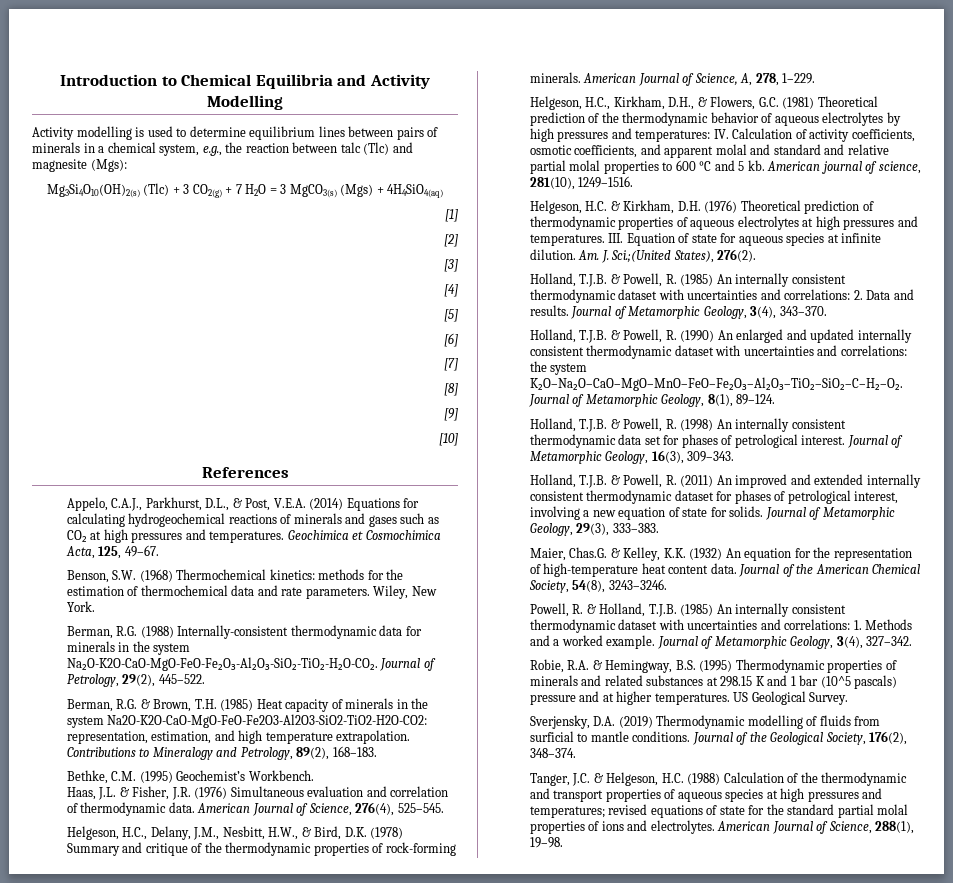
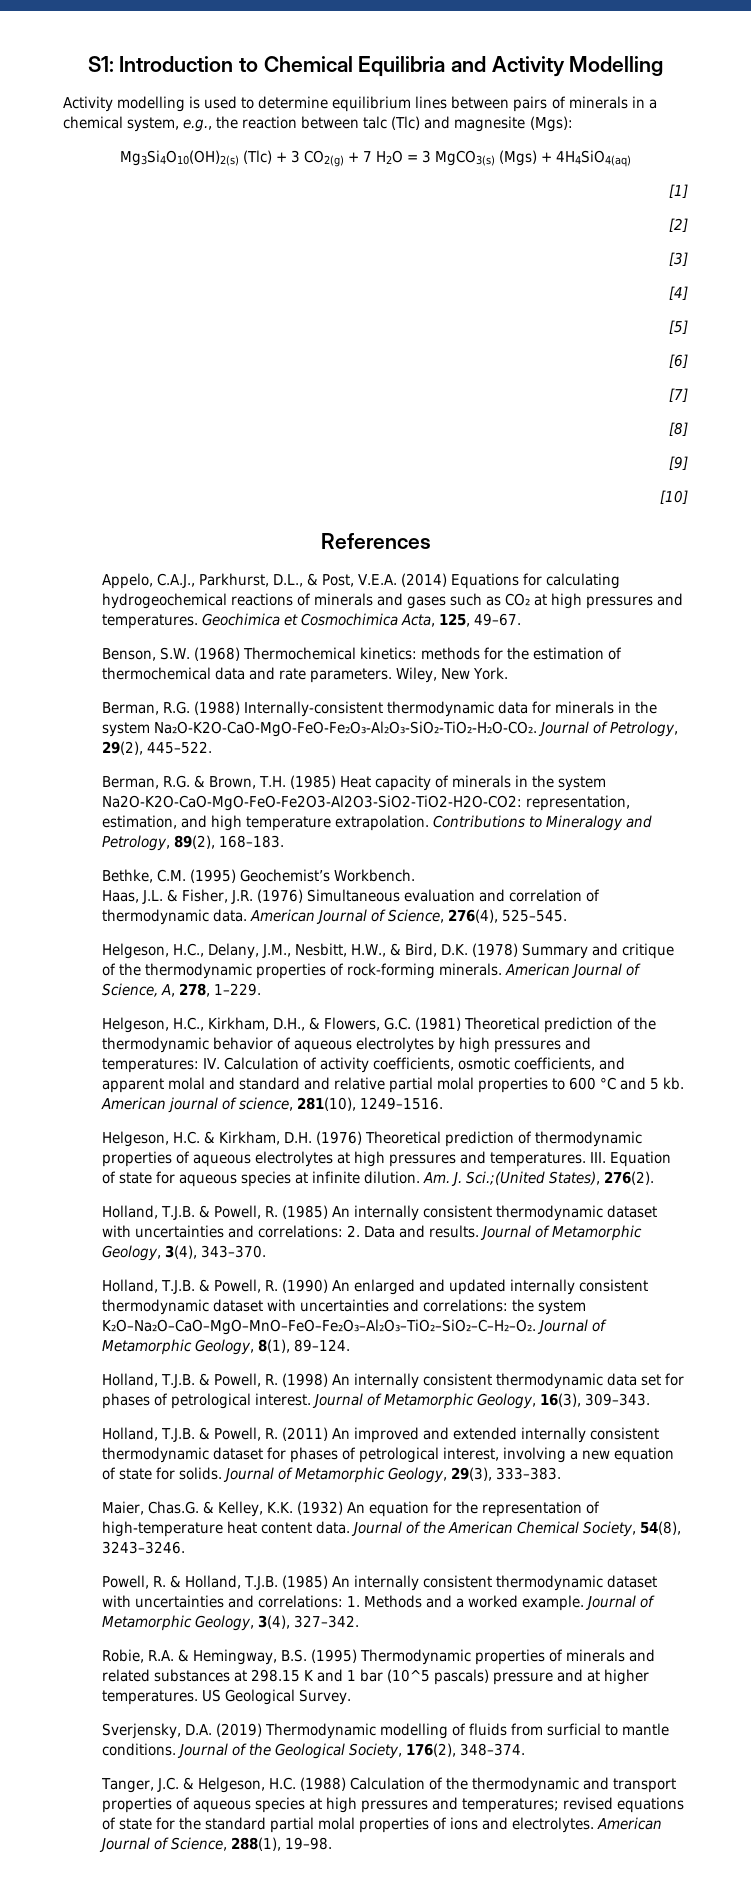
(60, 80) none -> [87,56,114,72] S1:

